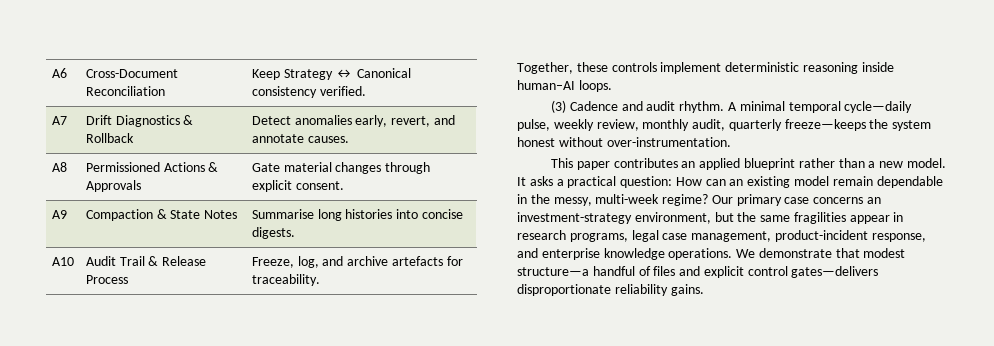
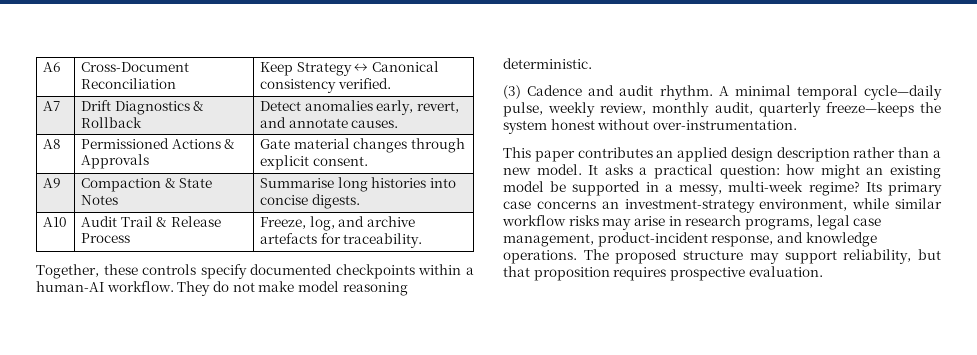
[660,62,894,74] [517,80,612,92] implement deterministic reasoning inside human–AI loops. -> [200,264,474,279] [36,281,408,296] [503,58,592,69] specify documented checkpoints within a human-AI workflow. They do not make model reasoning deterministic.
[744,158,796,170] blueprint -> [730,147,850,162] design description
[675,177,726,186] How can -> [786,164,860,179] how might
[832,176,943,188] [517,194,550,204] remain dependable in the -> [550,181,673,196] be supported in a
[711,195,733,204] Our -> [865,182,882,192] Its
[714,212,890,224] but the same fragilities appear -> [852,198,942,209] [502,215,665,230] while similar workflow risks may arise
[541,248,600,260] enterprise -> (803, 237) none
[736,248,906,258] [517,266,879,278] [517,284,704,296] We demonstrate that modest structure—a handful of files and explicit control gates—delivers disproportionate reliability gains. -> [583,249,941,264] [503,266,823,281] The proposed structure may support reliability, but that proposition requires prospective evaluation.

